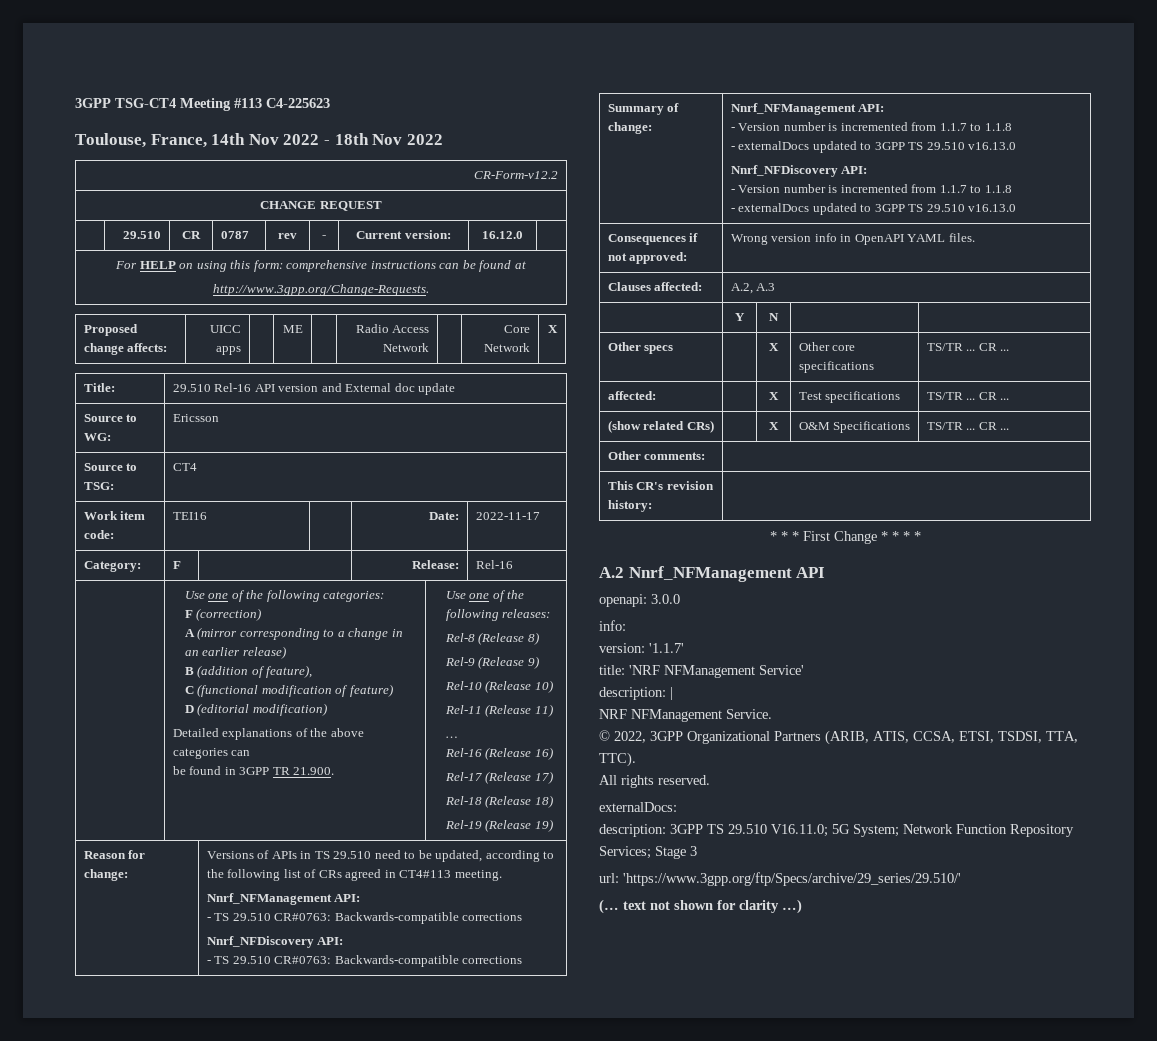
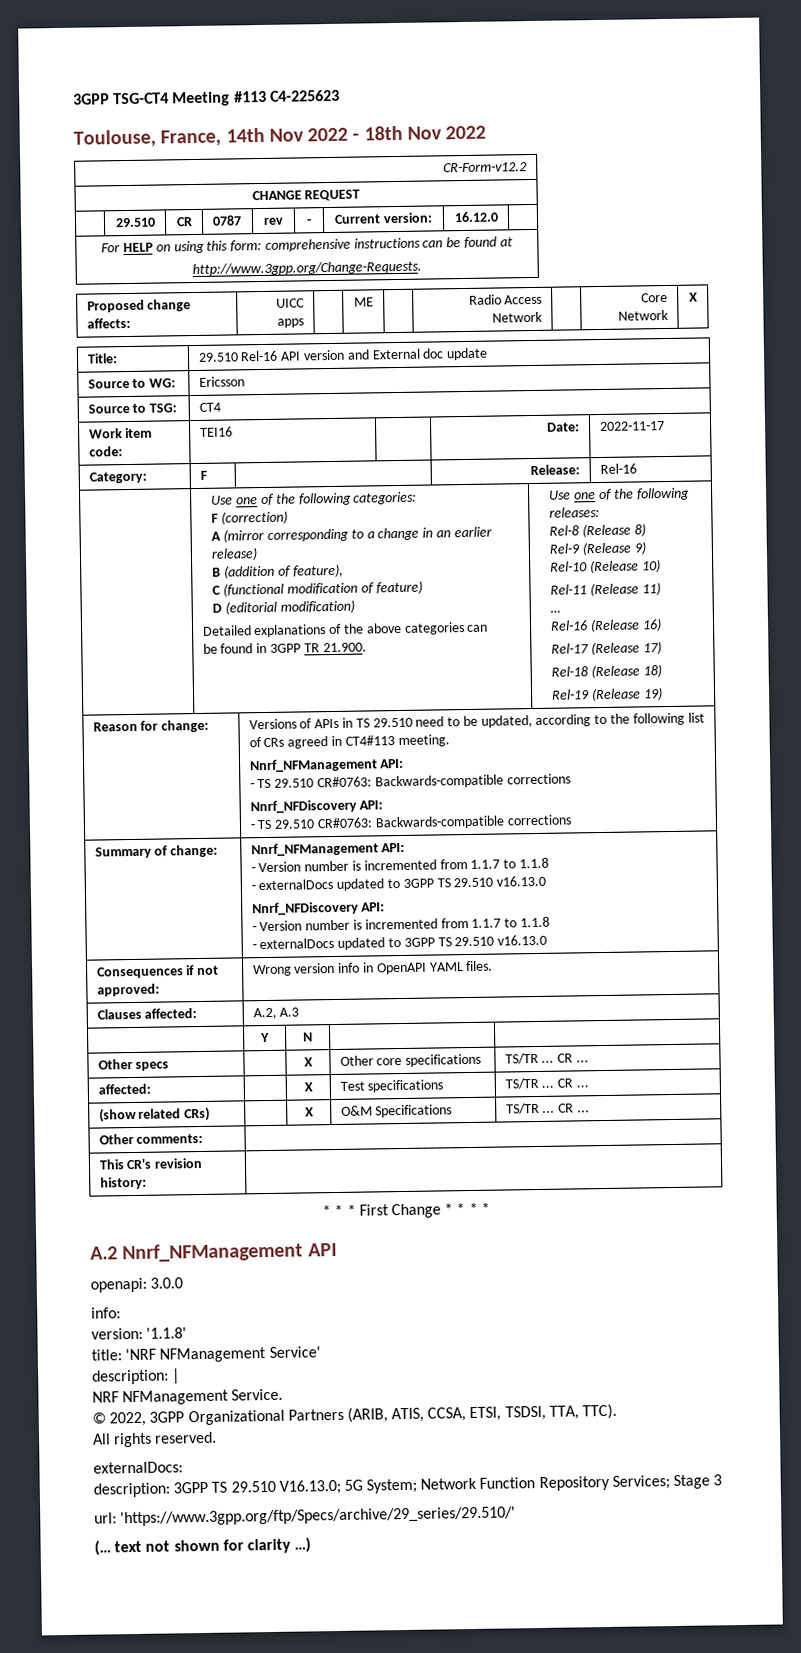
[649,643,684,653] '1.1.7' -> [146,1327,188,1339] '1.1.8'
[771,824,828,837] V16.11.0; -> [278,1479,341,1495] V16.13.0;

